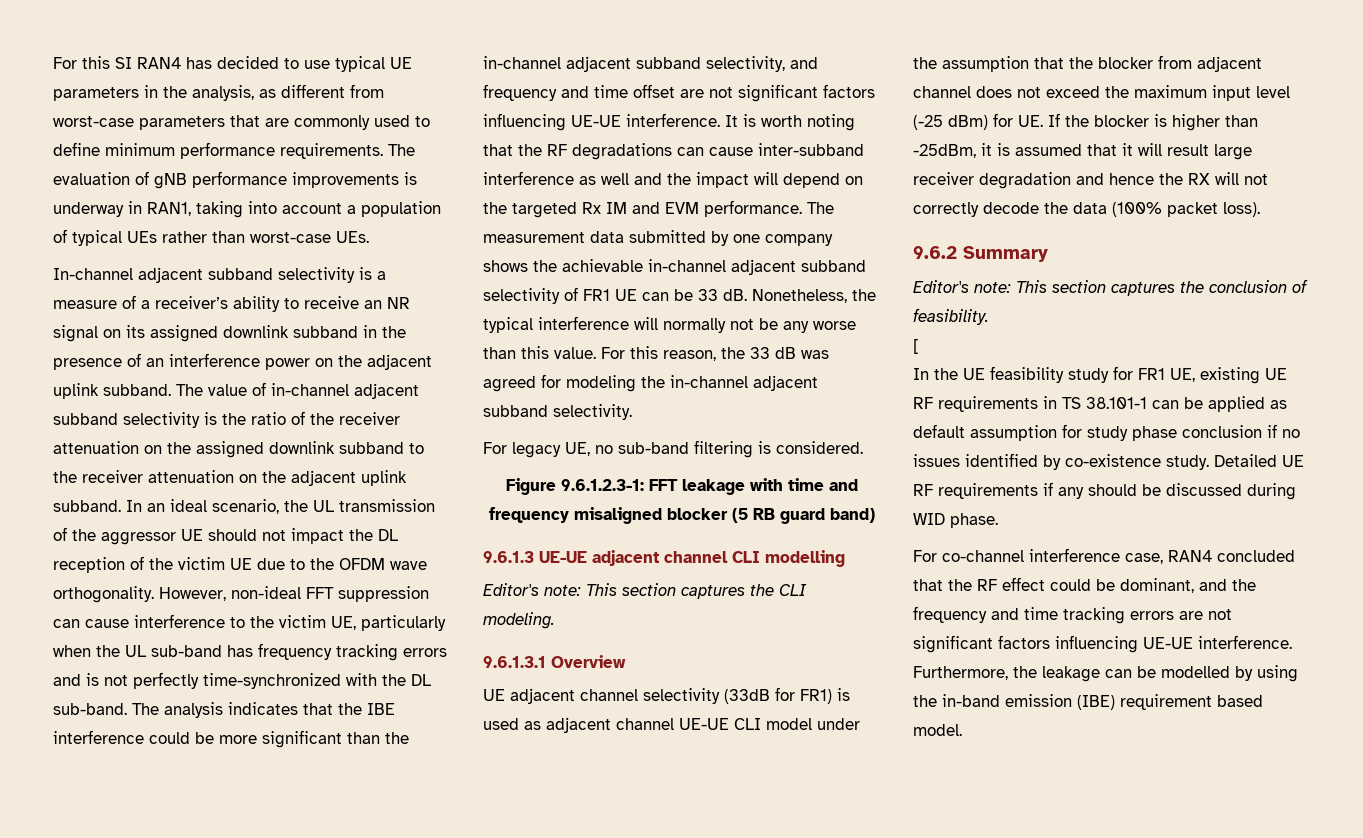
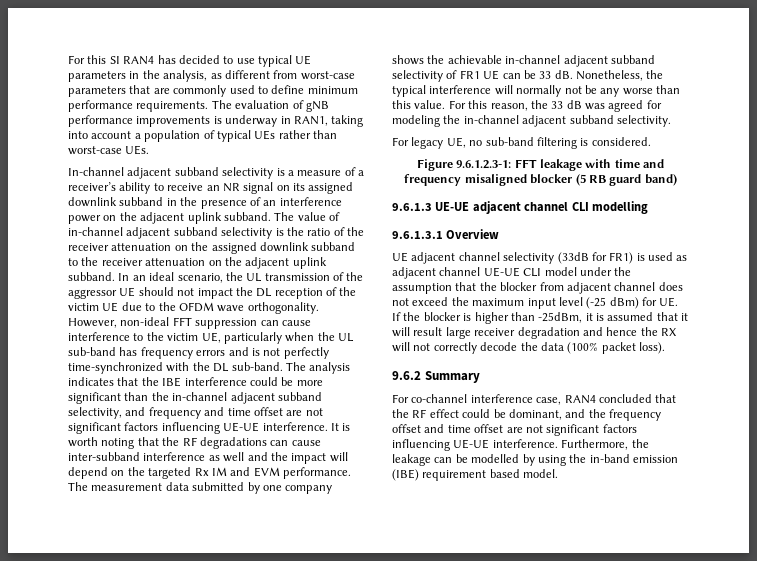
[336,644,398,661] tracking -> (193, 353) none
[483,583,807,599] [483,612,555,629] // Editor's note: This section captures the CLI modeling. -> (648, 207) none
[913,279,1308,296] [913,308,989,325] [913,339,918,354] [913,366,1287,384] [913,396,1287,412] [913,424,1300,441] [913,453,1304,470] [913,482,1296,500] [913,513,998,528] // Editor's note: This section captures the conclusion of feasibility. // [ // In the UE feasibility study for FR1 UE, existing UE RF requirements in TS 38.101-1 can be applied as default assumption for study phase conclusion if no issues identified by co-existence study. Detailed UE RF requirements if any should be discussed during WID phase. -> (480, 377) none
[991,607,1174,624] and time tracking errors -> [392,424,504,433] offset and time offset

